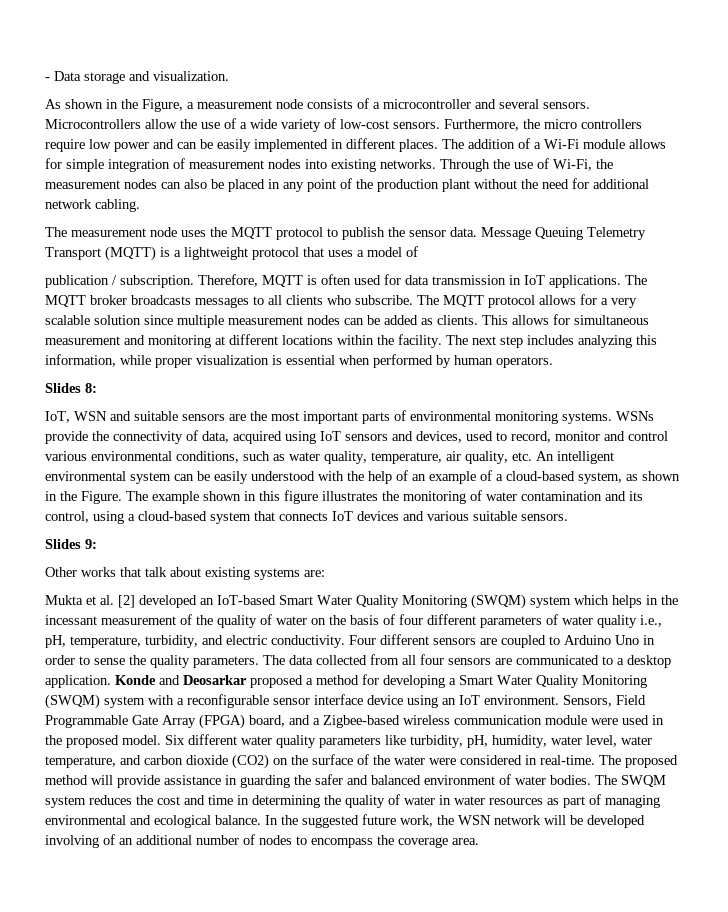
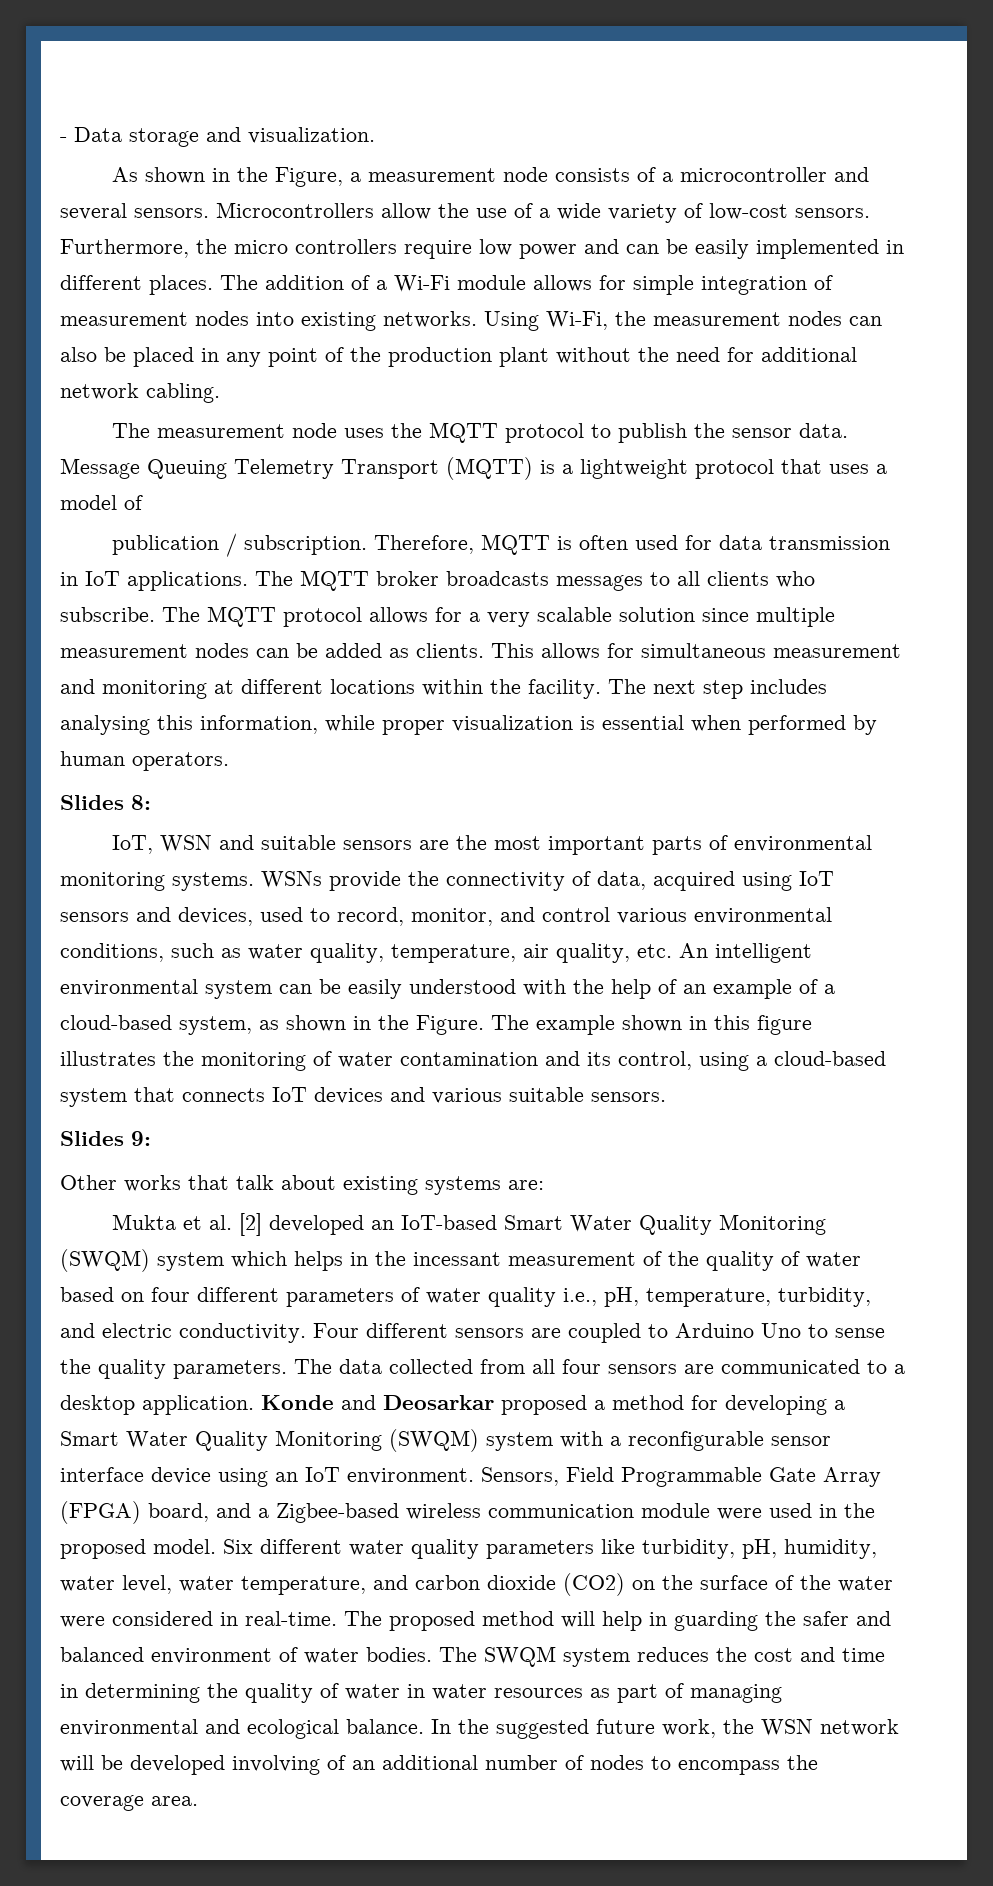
[440,158,549,172] Through the use of -> [484,311,539,331] Using
[578,335,632,348] analyzing -> [60,715,150,735] analysing
[555,431,600,441] monitor -> [411,908,493,926] monitor,
[311,614,395,625] on the basis of -> [60,1287,144,1302] based on
[643,635,655,645] [45,655,75,665] in order -> (801, 1330) none
[117,775,221,788] provide assistance -> [602,1611,642,1631] help

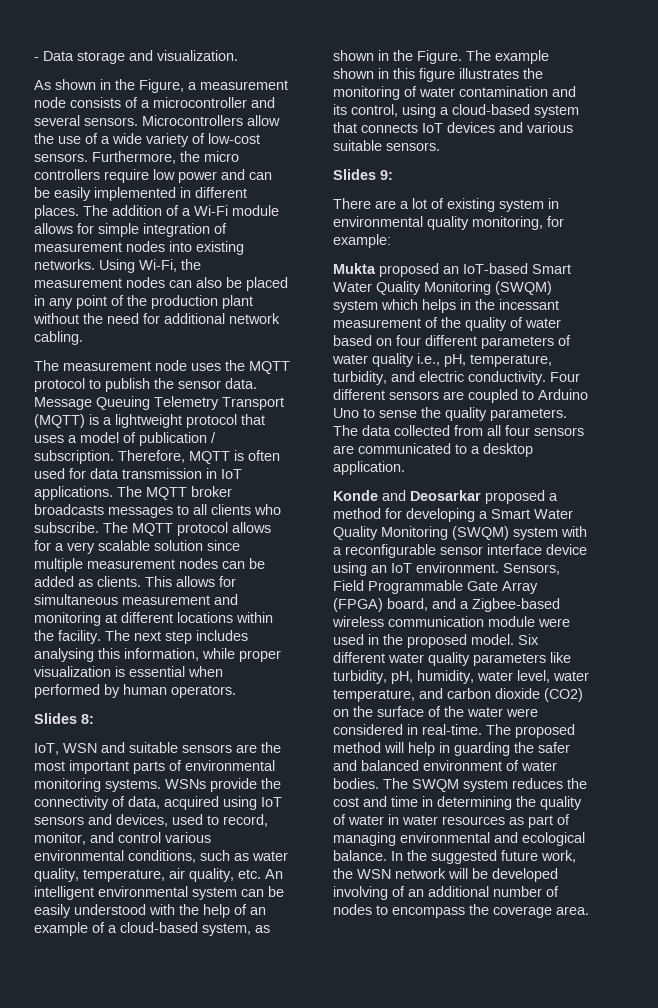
(143, 502) // -> (136, 437) none
[60,1175,544,1195] [111,1213,364,1236] Other works that talk about existing systems are: // Mukta et al. [2] developed -> [333,198,559,212] [333,216,564,230] [333,234,391,248] [333,263,439,277] There are a lot of existing system in environmental quality monitoring, for example: // Mukta proposed
(254, 1405) none -> (405, 468) //

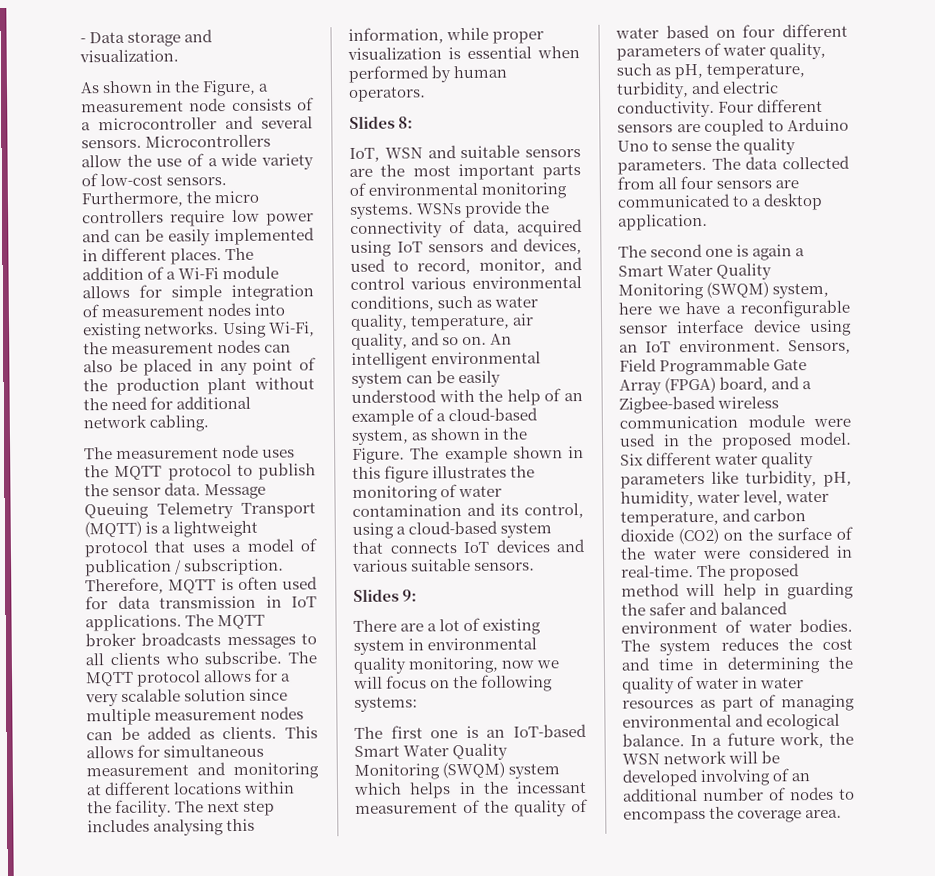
[238,869,261,879] etc. -> [411,332,488,346] and so on.
[547,216,564,227] [333,234,391,248] [333,263,439,277] for example: // Mukta proposed -> [501,660,560,669] [353,674,554,692] [354,696,418,712] [354,725,479,739] now we will focus on the following systems: // The first one is
[372,353,440,367] quality i.e., -> [769,42,827,60] [616,63,672,76] quality, such as
[333,490,558,504] [333,508,475,522] Konde and Deosarkar proposed a method for developing -> [618,243,793,261] The second one is again
[513,526,587,540] system with -> [772,282,830,299] [618,301,720,315] system, here we have
[412,779,459,792] SWQM -> (650, 645) none
[407,850,497,864] the suggested -> [712,737,723,746] a

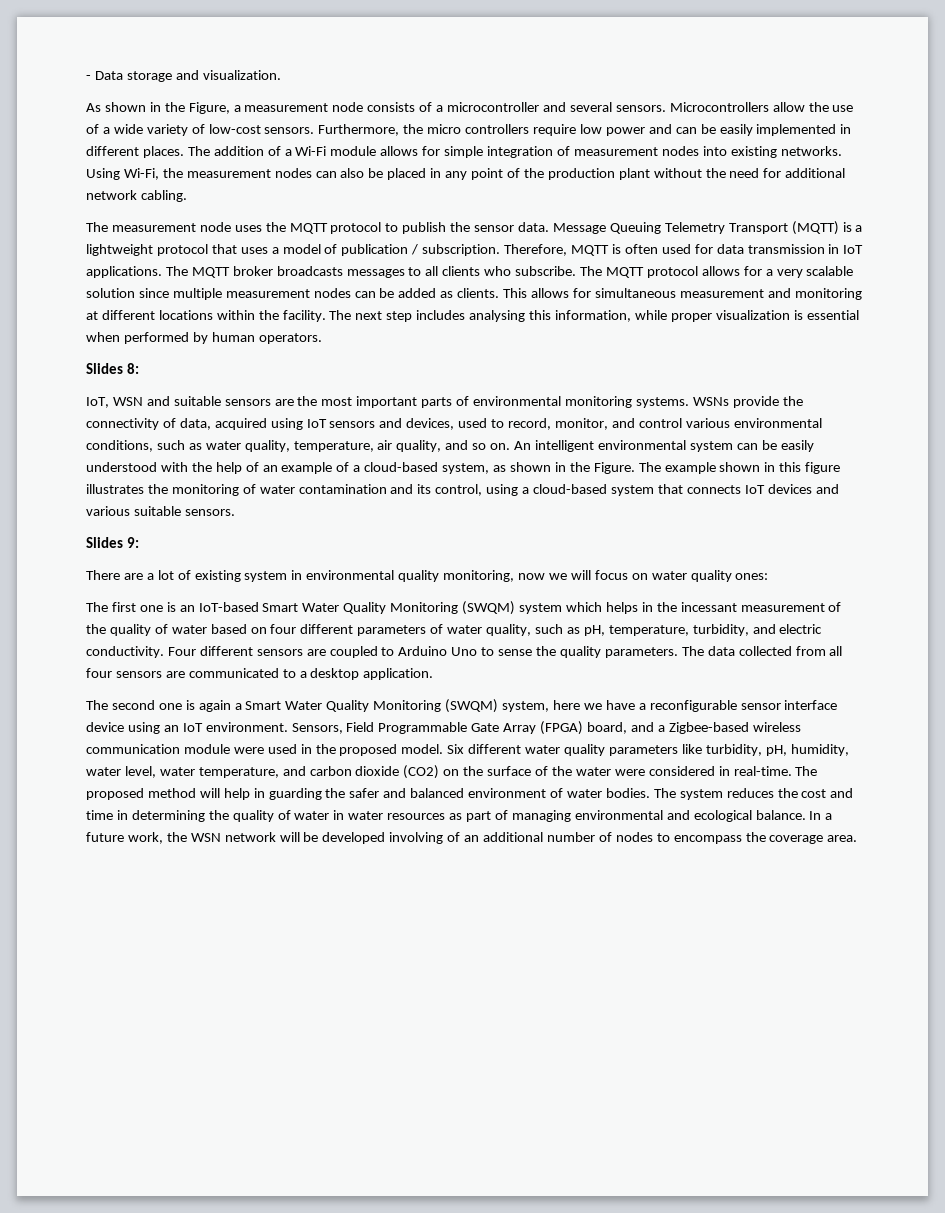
[453,674,554,692] [354,696,418,712] the following systems: -> [651,570,769,582] water quality ones:

